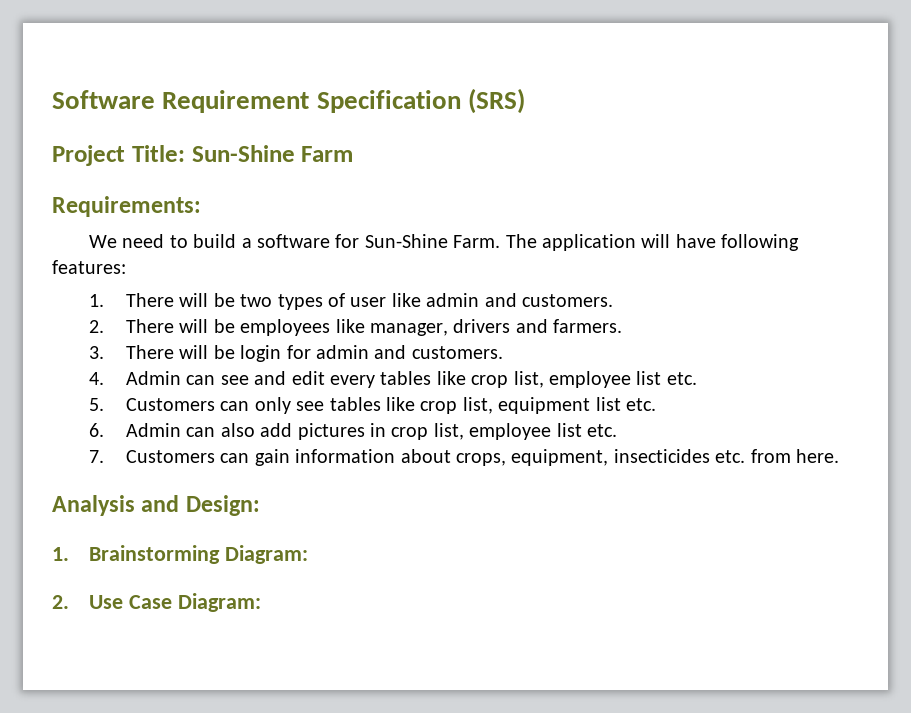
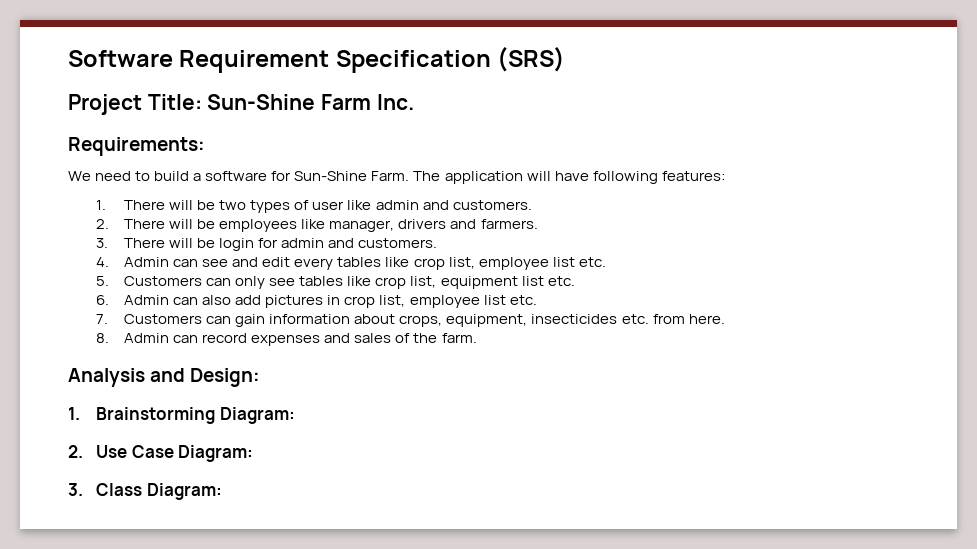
(354, 154) none -> [376,94,414,110] Inc.
(839, 456) none -> [96,333,477,346] // 8. Admin can record expenses and sales of the farm.
(261, 602) none -> [68,483,222,500] // 3. Class Diagram:

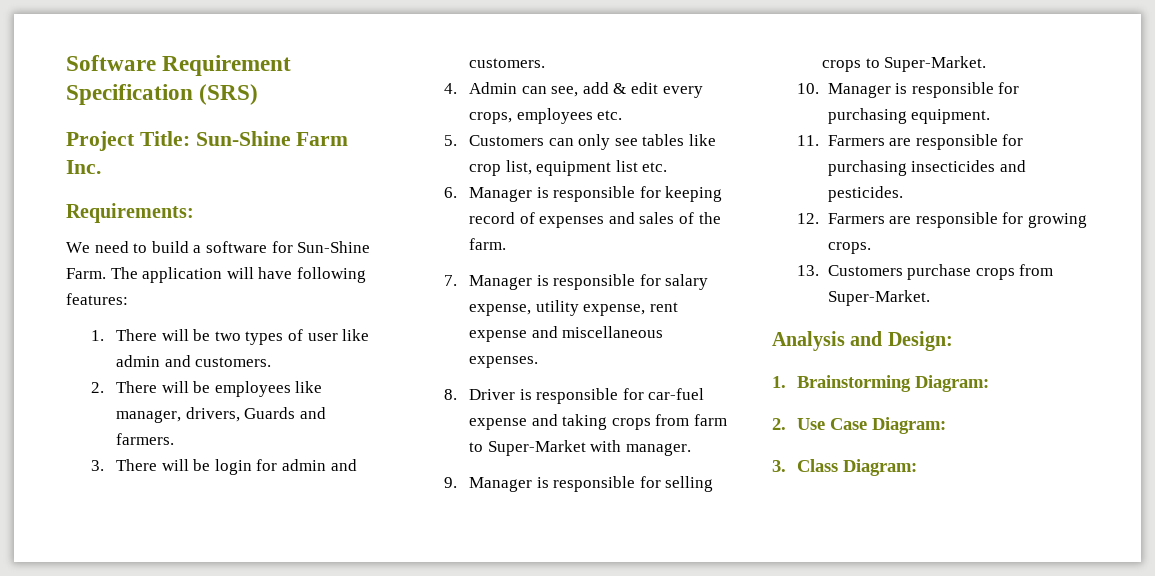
[398,219,447,229] drivers -> [185,407,296,422] drivers, Guards
[202,257,575,270] see and edit every tables like crop list, employee list -> [551,82,703,98] [469,108,593,124] see, add & edit every crops, employees
[124,295,537,308] [96,314,725,327] [96,333,248,343] Admin can also add pictures in crop list, employee list etc. // 7. Customers can gain information about crops, equipment, insecticides etc. from here. // 8. Admin can record -> [469,186,723,202] [469,212,535,224] Manager is responsible for keeping record of
(477, 338) none -> [444,274,709,290] [469,300,678,316] [469,326,664,342] [469,356,539,368] [444,388,705,404] [469,414,728,430] [469,440,691,456] [444,476,714,492] [822,56,987,72] [797,82,1020,98] [827,108,991,124] [797,134,1024,150] [827,160,1026,176] [827,186,903,202] [797,212,1087,228] [827,242,871,254] [797,264,1054,280] [827,290,930,306] // 7. Manager is responsible for salary expense, utility expense, rent expense and miscellaneous expenses. // 8. Driver is responsible for car-fuel expense and taking crops from farm to Super-Market with manager. // 9. Manager is responsible for selling crops to Super-Market. // 10. Manager is responsible for purchasing equipment. // 11. Farmers are responsible for purchasing insecticides and pesticides. // 12. Farmers are responsible for growing crops. // 13. Customers purchase crops from Super-Market.

